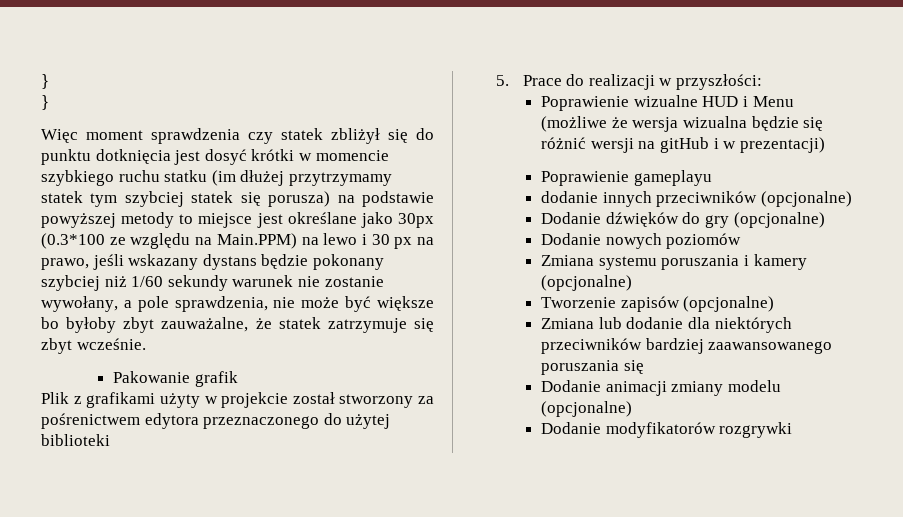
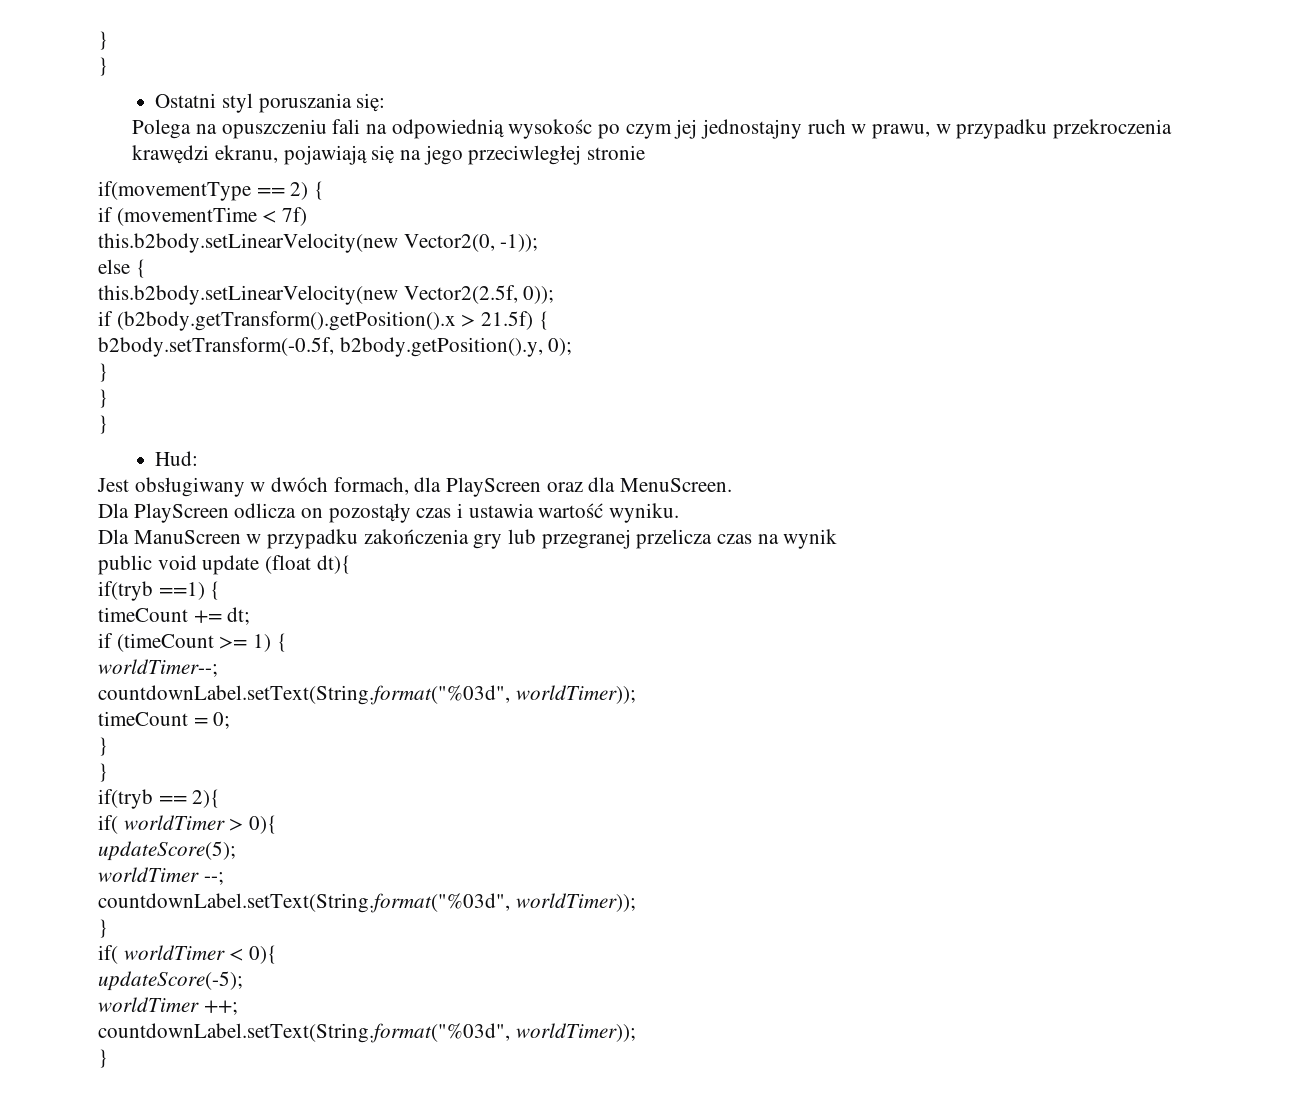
[41,74,49,89] [41,95,49,110] [41,128,434,144] [41,149,389,165] [41,170,392,186] [41,191,434,207] [41,212,434,228] [41,233,434,249] [41,254,384,270] [41,275,384,291] [41,296,434,312] [41,317,434,333] [41,338,146,354] [113,371,238,387] [41,392,434,408] [41,413,391,429] [41,434,110,446] [495,74,762,90] [541,95,794,111] [541,116,824,132] [541,137,825,153] [541,170,712,186] [541,191,853,207] [541,212,825,228] [541,233,742,249] [541,254,807,270] [541,275,633,291] [541,296,775,312] [541,317,792,333] [541,338,833,354] [541,360,644,375] [541,380,782,396] [541,401,633,417] [541,422,793,438] } // } // Więc moment sprawdzenia czy statek zbliżył się do punktu dotknięcia jest dosyć krótki w momencie szybkiego ruchu statku (im dłużej przytrzymamy statek tym szybciej statek się porusza) na podstawie powyższej metody to miejsce jest określane jako 30px (0.3*100 ze względu na Main.PPM) na lewo i 30 px na prawo, jeśli wskazany dystans będzie pokonany szybciej niż 1/60 sekundy warunek nie zostanie wywołany, a pole sprawdzenia, nie może być większe bo byłoby zbyt zauważalne, że statek zatrzymuje się zbyt wcześnie. // Pakowanie grafik // Plik z grafikami użyty w projekcie został stworzony za pośrenictwem edytora przeznaczonego do użytej biblioteki // 5. Prace do realizacji w przyszłości: // Poprawienie wizualne HUD i Menu (możliwe że wersja wizualna będzie się różnić wersji na gitHub i w prezentacji) // Poprawienie gameplayu // dodanie innych przeciwników (opcjonalne) // Dodanie dźwięków do gry (opcjonalne) // Dodanie nowych poziomów // Zmiana systemu poruszania i kamery (opcjonalne) // Tworzenie zapisów (opcjonalne) // Zmiana lub dodanie dla niektórych przeciwników bardziej zaawansowanego poruszania się // Dodanie animacji zmiany modelu (opcjonalne) // Dodanie modyfikatorów rozgrywki -> [98,31,108,50] [98,57,108,76] [155,93,386,113] [132,119,1173,139] [132,145,646,165] [98,181,325,201] [98,207,308,226] [98,233,539,253] [98,259,146,278] [98,285,555,305] [98,311,549,331] [98,337,573,357] [98,363,108,382] [98,389,108,408] [98,415,108,434] [155,451,199,466] [97,477,733,497] [98,503,680,523] [98,529,838,549] [98,555,351,575] [98,581,221,601] [98,607,251,625] [98,633,287,652] [98,659,218,677] [98,685,636,705] [98,711,231,729] [98,737,108,756] [98,763,108,782] [98,789,221,809] [98,815,278,834] [98,841,236,861] [98,867,224,885] [98,893,636,913] [98,919,108,938] [98,945,278,964] [98,971,243,991] [98,997,238,1015] [98,1023,636,1043] [98,1049,108,1068] } // } // Ostatni styl poruszania się: // Polega na opuszczeniu fali na odpowiednią wysokośc po czym jej jednostajny ruch w prawu, w przypadku przekroczenia krawędzi ekranu, pojawiają się na jego przeciwległej stronie // if(movementType == 2) { // if (movementTime < 7f) // this.b2body.setLinearVelocity(new Vector2(0, -1)); // else { // this.b2body.setLinearVelocity(new Vector2(2.5f, 0)); // if (b2body.getTransform().getPosition().x > 21.5f) { // b2body.setTransform(-0.5f, b2body.getPosition().y, 0); // } // } // } // Hud: // Jest obsługiwany w dwóch formach, dla PlayScreen oraz dla MenuScreen. // Dla PlayScreen odlicza on pozostąły czas i ustawia wartość wyniku. // Dla ManuScreen w przypadku zakończenia gry lub przegranej przelicza czas na wynik // public void update (float dt){ // if(tryb ==1) { // timeCount += dt; // if (timeCount >= 1) { // worldTimer--; // countdownLabel.setText(String.format("%03d", worldTimer)); // timeCount = 0; // } // } // if(tryb == 2){ // if( worldTimer > 0){ // updateScore(5); // worldTimer --; // countdownLabel.setText(String.format("%03d", worldTimer)); // } // if( worldTimer < 0){ // updateScore(-5); // worldTimer ++; // countdownLabel.setText(String.format("%03d", worldTimer)); // }

